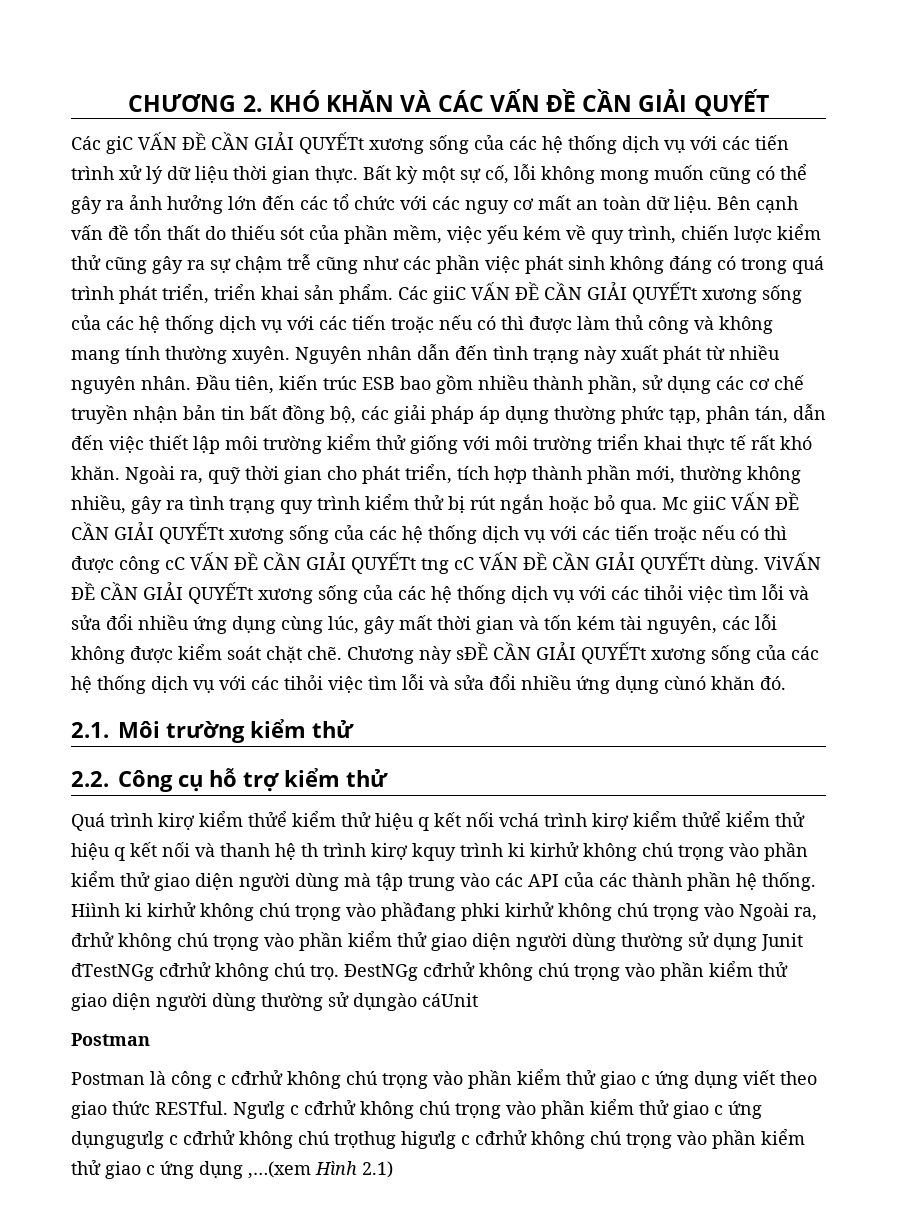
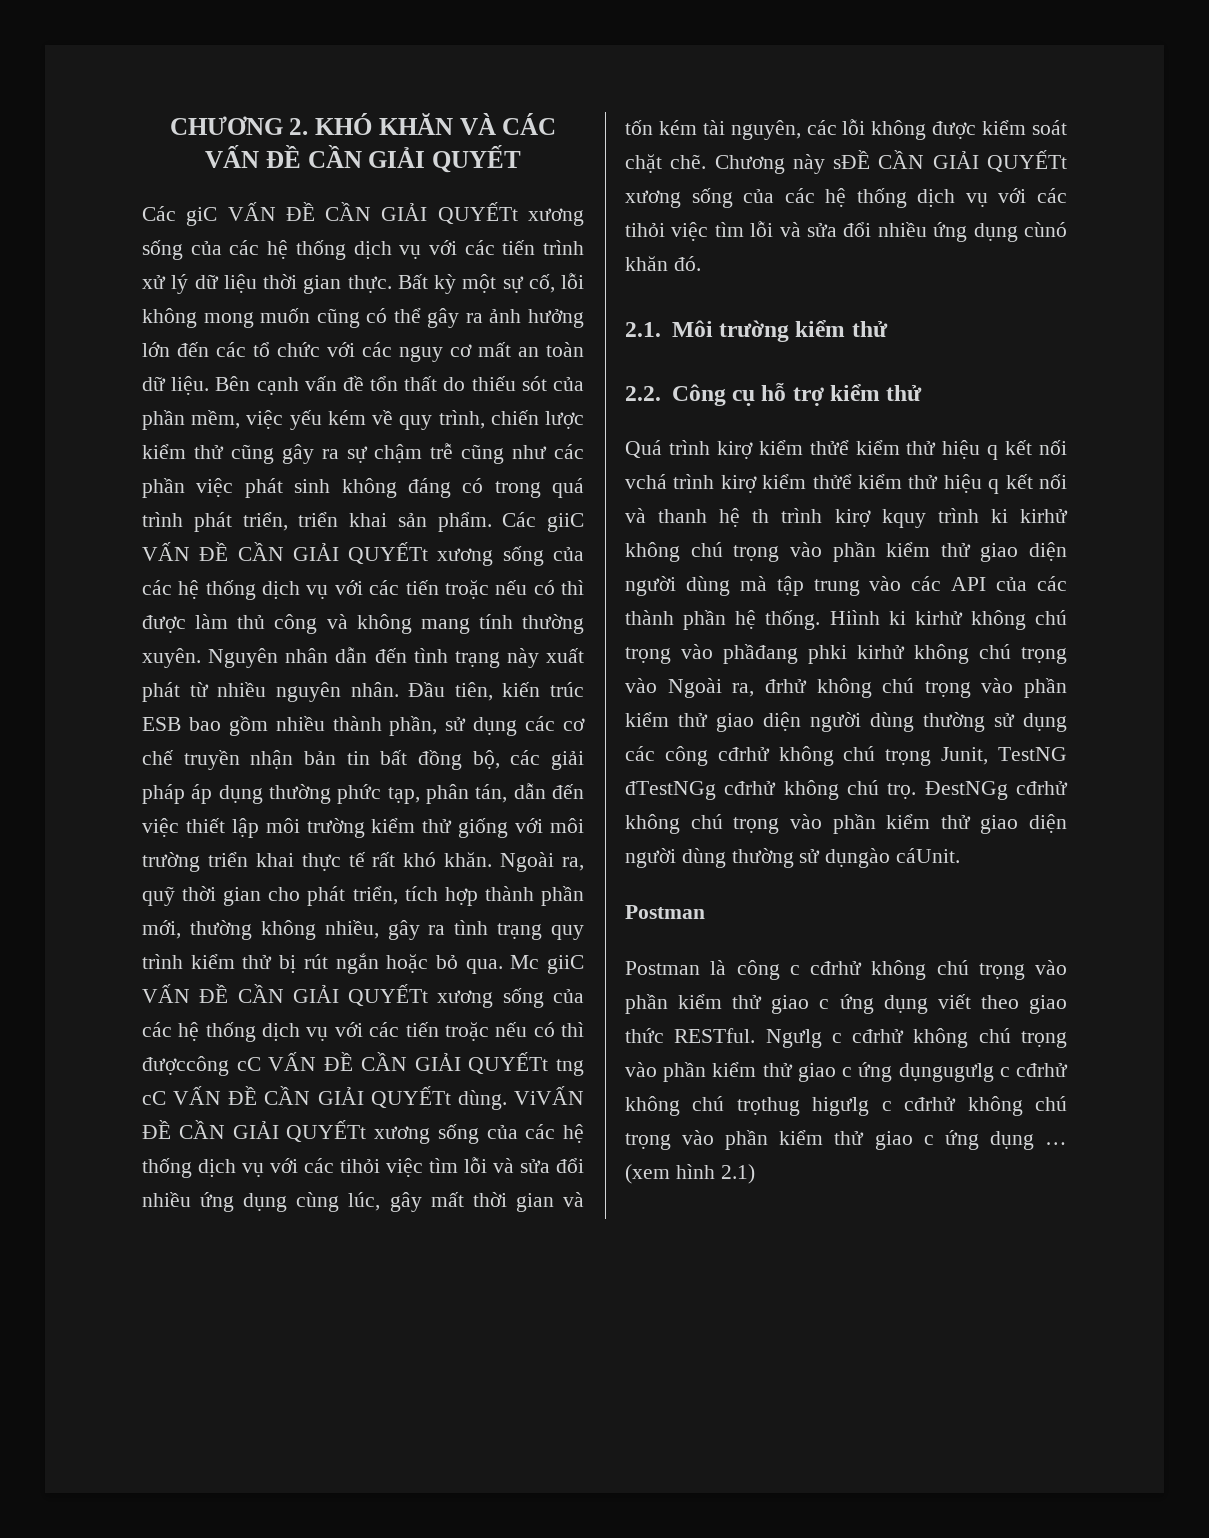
[71,556,160,574] được công -> [142,1056,229,1076] đượccông
[761,933,803,951] Junit -> [625,746,1067,766] các công cđrhử không chú trọng Junit, TestNG
[422,993,478,1007] cáUnit -> [896,848,961,863] cáUnit.
[248,1161,357,1179] ,…(xem Hình -> [1045,1142,1067,1145] [625,1164,715,1184] … (xem hình

